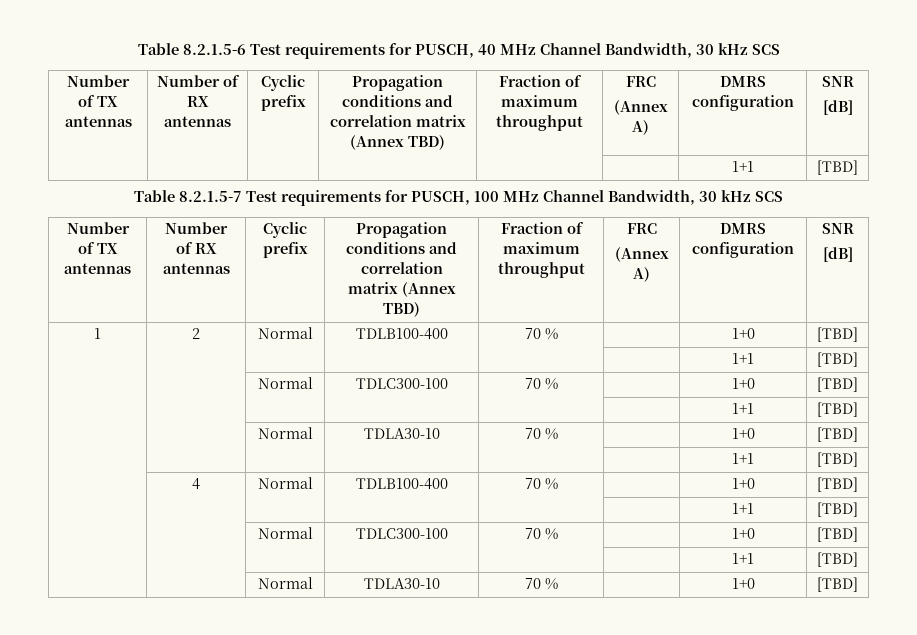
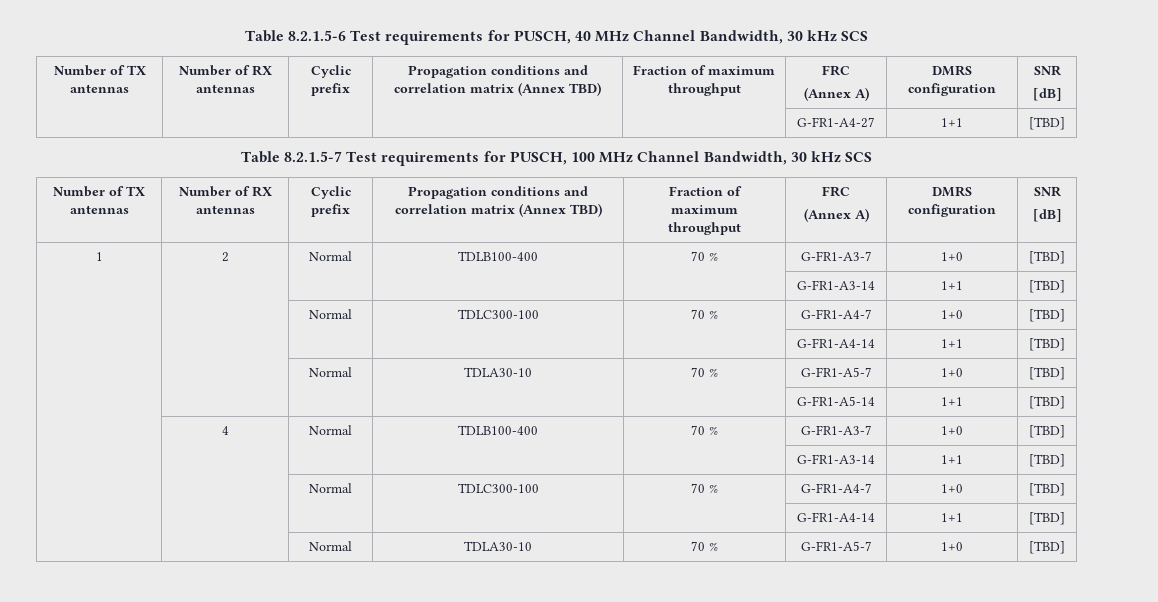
(853, 107) none -> [797,117,875,128] G-FR1-A4-27
[731,328,755,339] [817,327,858,342] [732,353,754,364] [817,352,858,367] [257,377,313,389] [355,378,448,389] [524,378,558,390] [731,378,755,389] [817,377,858,392] [732,403,754,414] [817,402,858,417] [257,427,313,439] [363,428,440,439] [524,428,558,440] [731,428,755,439] [817,427,858,442] | 1+0 | [TBD] // | | | | | | 1+1 | [TBD] // | | Normal | TDLC300-100 | 70 % | | 1+0 | [TBD] // | | | | | | 1+1 | [TBD] // | | Normal | TDLA30-10 | 70 % | | 1+0 | [TBD] // | | | | | -> [800,251,872,261] [941,252,963,261] [1029,251,1065,264] [797,280,875,290] [941,281,963,290] [1029,280,1065,293] [309,309,352,319] [457,309,539,319] [691,309,718,319] [800,309,872,319] [941,310,963,319] [1029,309,1065,322] [797,338,875,348] [941,339,963,348] [1029,338,1065,351] [309,367,352,377] [464,367,532,377] [691,367,718,377] [800,367,872,377] [941,368,963,377] [1029,367,1065,380] [797,396,875,406] G-FR1-A3-7 | 1+0 | [TBD] // | | | | | G-FR1-A3-14 | 1+1 | [TBD] // | | Normal | TDLC300-100 | 70 % | G-FR1-A4-7 | 1+0 | [TBD] // | | | | | G-FR1-A4-14 | 1+1 | [TBD] // | | Normal | TDLA30-10 | 70 % | G-FR1-A5-7 | 1+0 | [TBD] // | | | | | G-FR1-A5-14
[731,478,755,489] [817,477,858,492] [732,503,754,514] [817,502,858,517] [257,527,313,539] [355,528,448,539] [524,528,558,540] [731,528,755,539] [817,527,858,542] [732,553,754,564] [817,552,858,567] [257,577,313,589] [363,578,440,589] [524,578,558,590] | 1+0 | [TBD] // | | | | | | 1+1 | [TBD] // | | Normal | TDLC300-100 | 70 % | | 1+0 | [TBD] // | | | | | | 1+1 | [TBD] // | | Normal | TDLA30-10 | 70 % | -> [800,425,872,435] [941,426,963,435] [1029,425,1065,438] [797,454,875,464] [941,455,963,464] [1029,454,1065,467] [309,483,352,493] [457,483,539,493] [691,483,718,493] [800,483,872,493] [941,484,963,493] [1029,483,1065,496] [797,512,875,522] [941,513,963,522] [1029,512,1065,525] [309,541,352,551] [464,541,532,551] [691,541,718,551] [800,541,872,551] G-FR1-A3-7 | 1+0 | [TBD] // | | | | | G-FR1-A3-14 | 1+1 | [TBD] // | | Normal | TDLC300-100 | 70 % | G-FR1-A4-7 | 1+0 | [TBD] // | | | | | G-FR1-A4-14 | 1+1 | [TBD] // | | Normal | TDLA30-10 | 70 % | G-FR1-A5-7

